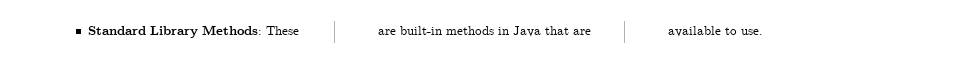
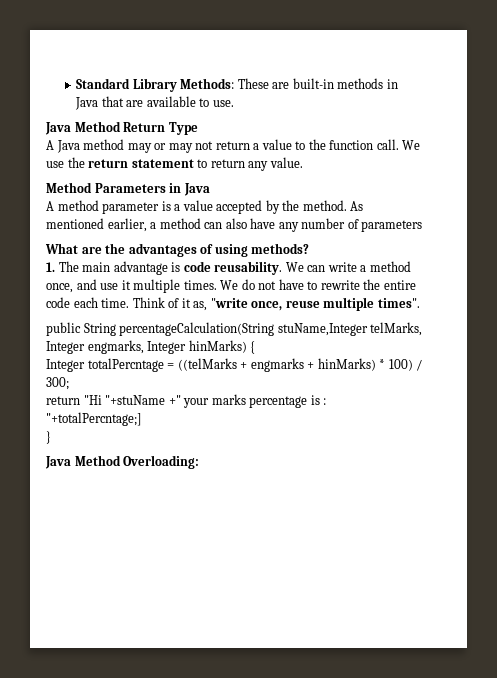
(764, 32) none -> [45,121,198,135] [46,139,421,153] [46,157,303,171] [46,182,210,196] [46,200,364,214] [46,218,423,232] [45,243,310,257] [46,261,411,275] [46,279,416,293] [46,297,420,311] [46,322,423,336] [46,340,256,354] [46,358,423,372] [46,377,69,390] [46,394,327,408] [46,412,142,426] [46,431,51,444] [45,455,200,469] // Java Method Return Type // A Java method may or may not return a value to the function call. We use the return statement to return any value. // Method Parameters in Java // A method parameter is a value accepted by the method. As mentioned earlier, a method can also have any number of parameters // What are the advantages of using methods? // 1. The main advantage is code reusability. We can write a method once, and use it multiple times. We do not have to rewrite the entire code each time. Think of it as, "write once, reuse multiple times". // public String percentageCalculation(String stuName,Integer telMarks, Integer engmarks, Integer hinMarks) { // Integer totalPercntage = ((telMarks + engmarks + hinMarks) * 100) / 300; // return "Hi "+stuName +" your marks percentage is : "+totalPercntage;] // } // Java Method Overloading:

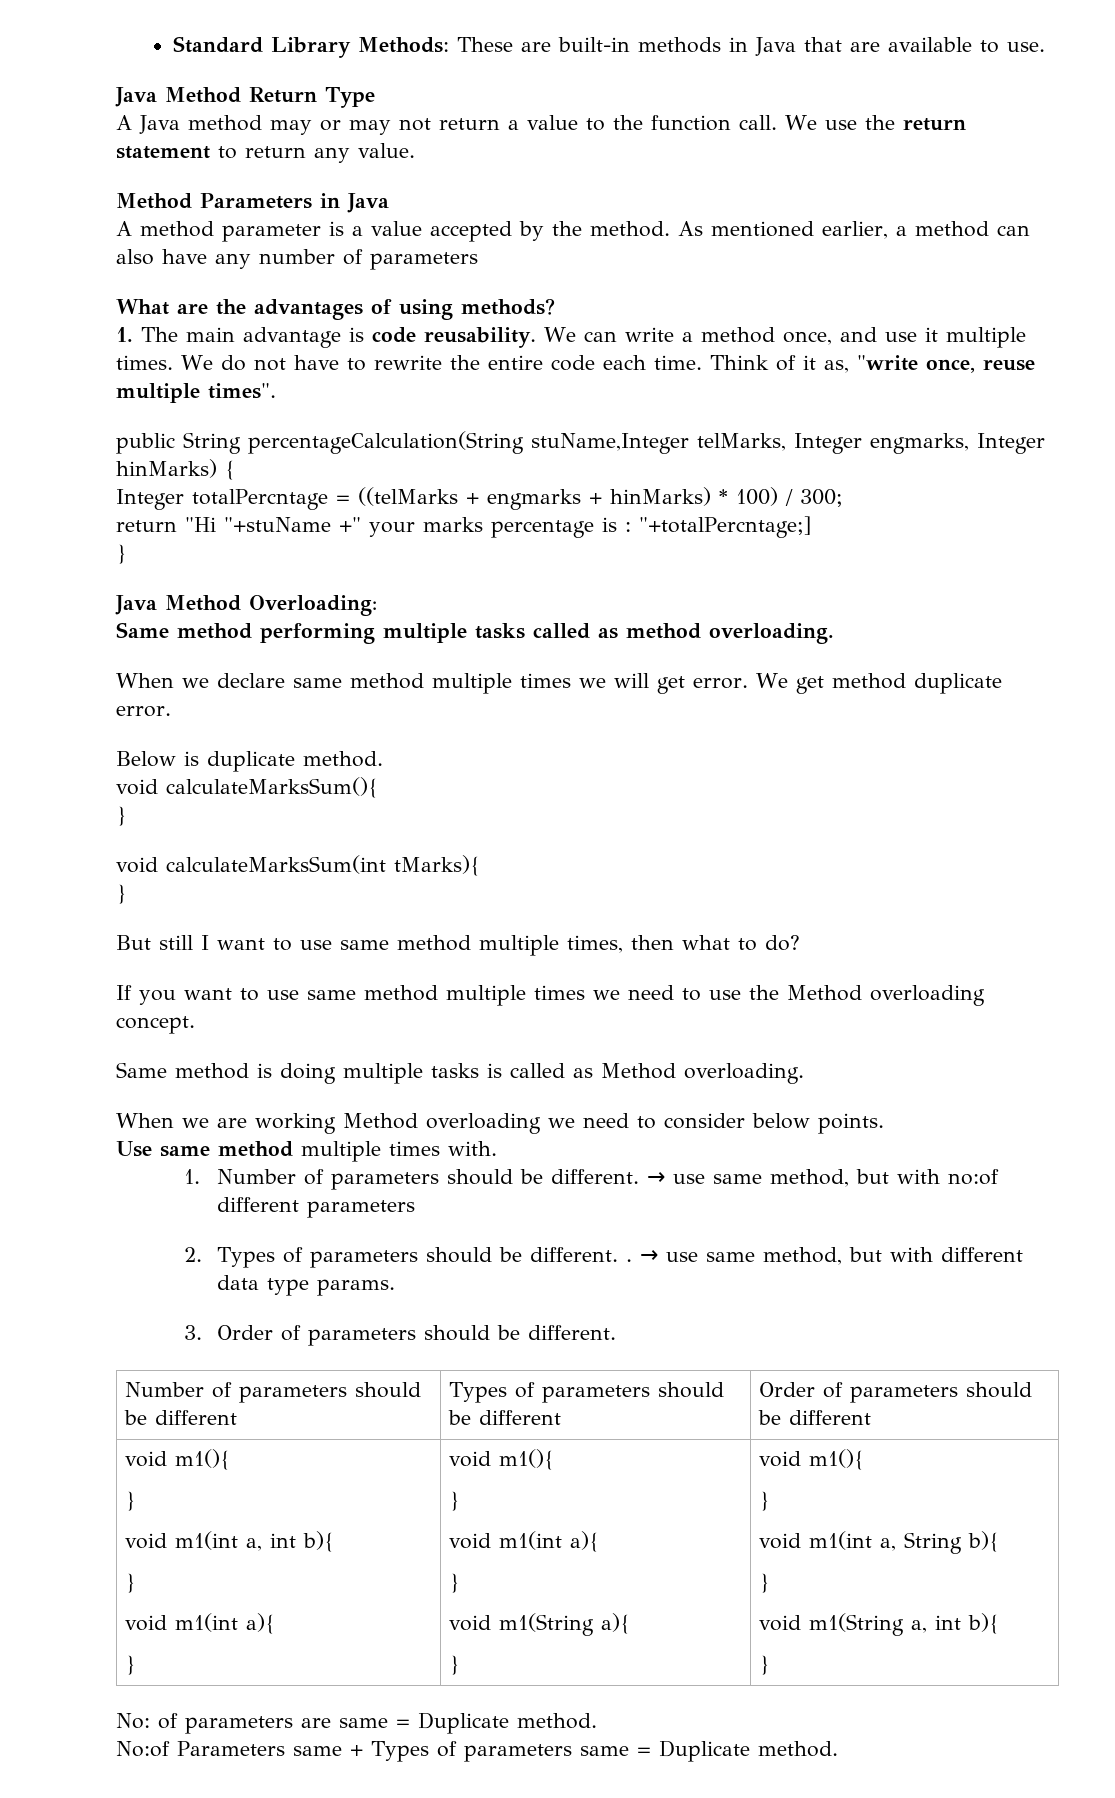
(200, 462) none -> [116,622,834,644] [116,673,1002,694] [116,706,171,717] [116,751,383,772] [116,777,379,798] [116,806,127,826] [116,855,481,876] [116,884,127,904] [116,935,800,956] [116,985,985,1006] [116,1016,195,1034] [116,1062,804,1084] [116,1113,884,1134] [116,1141,497,1162] [183,1169,1000,1190] [217,1197,416,1218] [183,1247,1024,1268] [217,1275,396,1296] [183,1325,617,1346] [125,1382,422,1403] [124,1410,238,1425] [449,1382,725,1403] [448,1410,562,1425] [759,1382,1033,1403] [758,1410,872,1425] [125,1449,232,1470] [125,1491,137,1511] [125,1531,336,1552] [125,1573,137,1593] [125,1613,277,1634] [125,1655,137,1675] [449,1449,556,1470] [449,1491,461,1511] [449,1531,601,1552] [449,1573,461,1593] [449,1613,632,1636] [449,1655,461,1675] [759,1449,866,1470] [759,1491,771,1511] [759,1531,1001,1554] [759,1573,771,1593] [759,1613,1001,1636] [759,1655,771,1675] [116,1712,597,1734] [116,1740,838,1762] // Same method performing multiple tasks called as method overloading. // When we declare same method multiple times we will get error. We get method duplicate error. // Below is duplicate method. // void calculateMarksSum(){ // } // void calculateMarksSum(int tMarks){ // } // But still I want to use same method multiple times, then what to do? // If you want to use same method multiple times we need to use the Method overloading concept. // Same method is doing multiple tasks is called as Method overloading. // When we are working Method overloading we need to consider below points. // Use same method multiple times with. // 1. Number of parameters should be different. → use same method, but with no:of different parameters // 2. Types of parameters should be different. . → use same method, but with different data type params. // 3. Order of parameters should be different. // Number of parameters should be different | Types of parameters should be different | Order of parameters should be different // void m1(){ // } // void m1(int a, int b){ // } // void m1(int a){ // } | void m1(){ // } // void m1(int a){ // } // void m1(String a){ // } | void m1(){ // } // void m1(int a, String b){ // } // void m1(String a, int b){ // } // No: of parameters are same = Duplicate method. // No:of Parameters same + Types of parameters same = Duplicate method.

